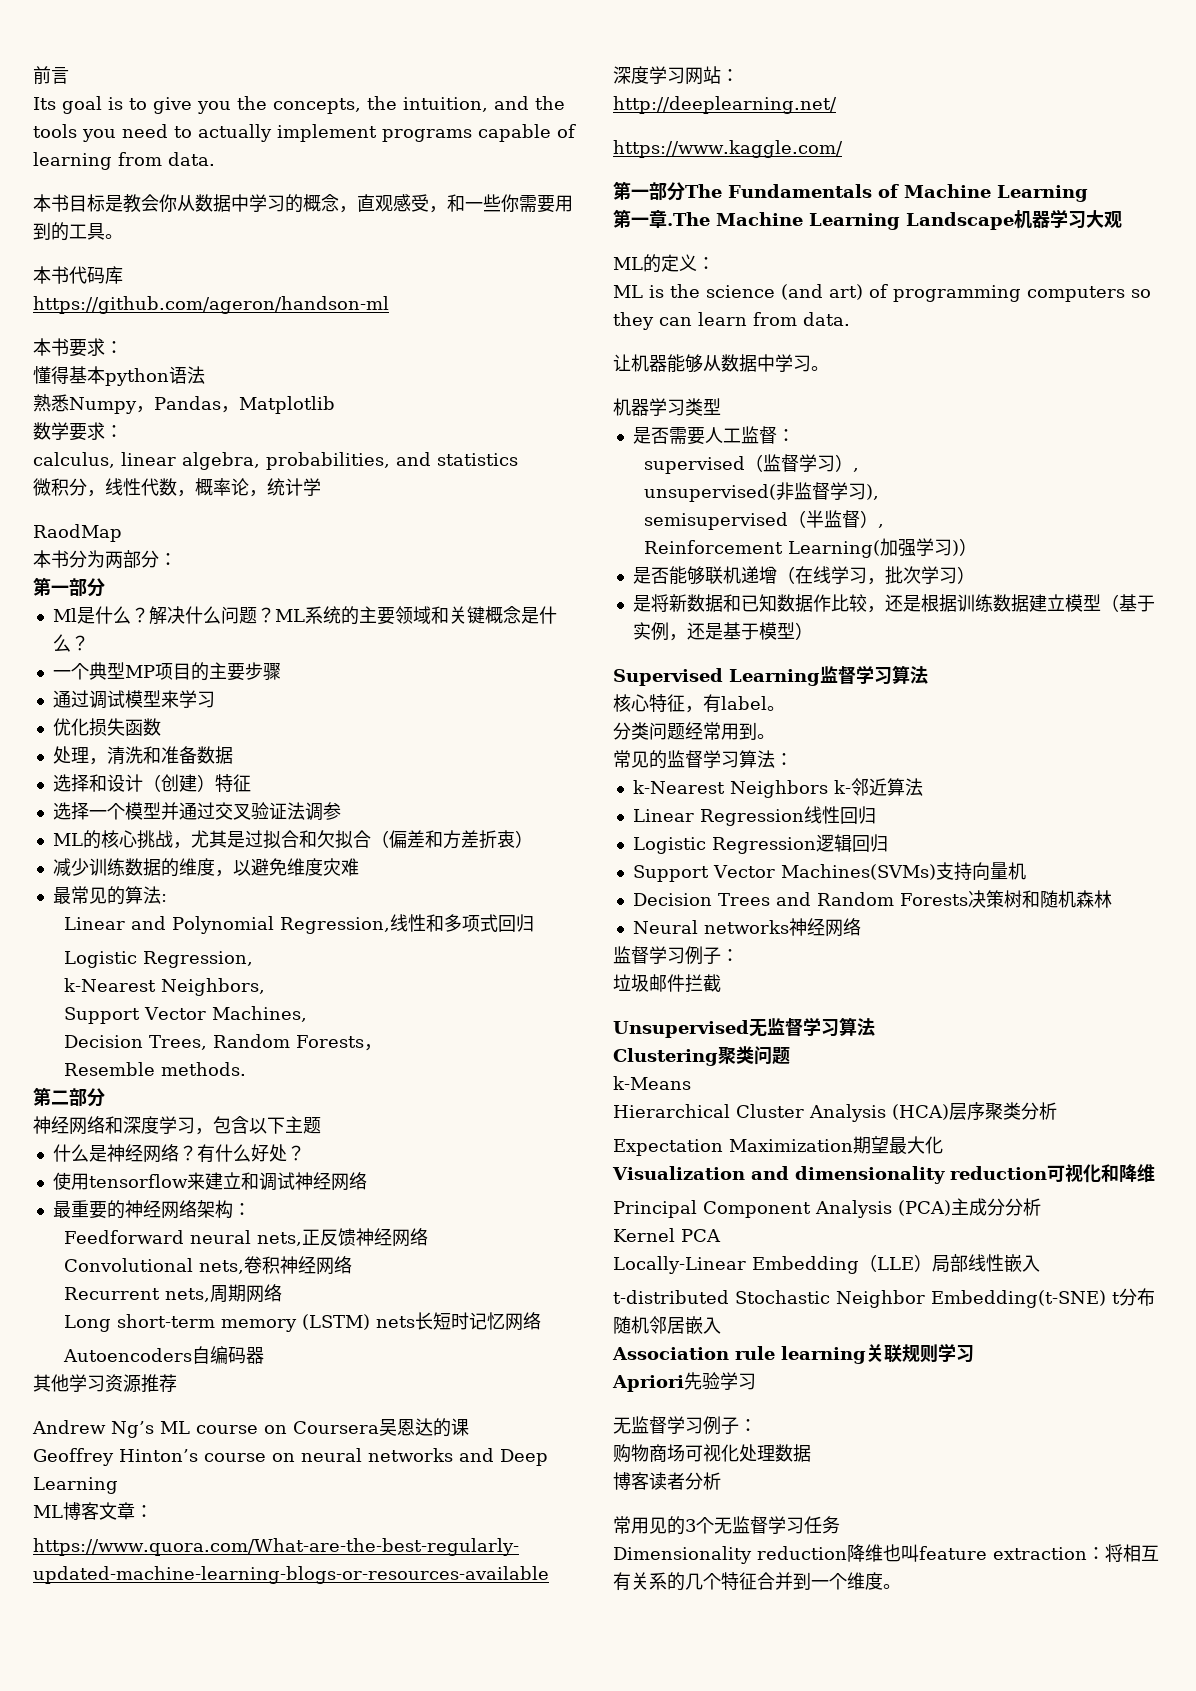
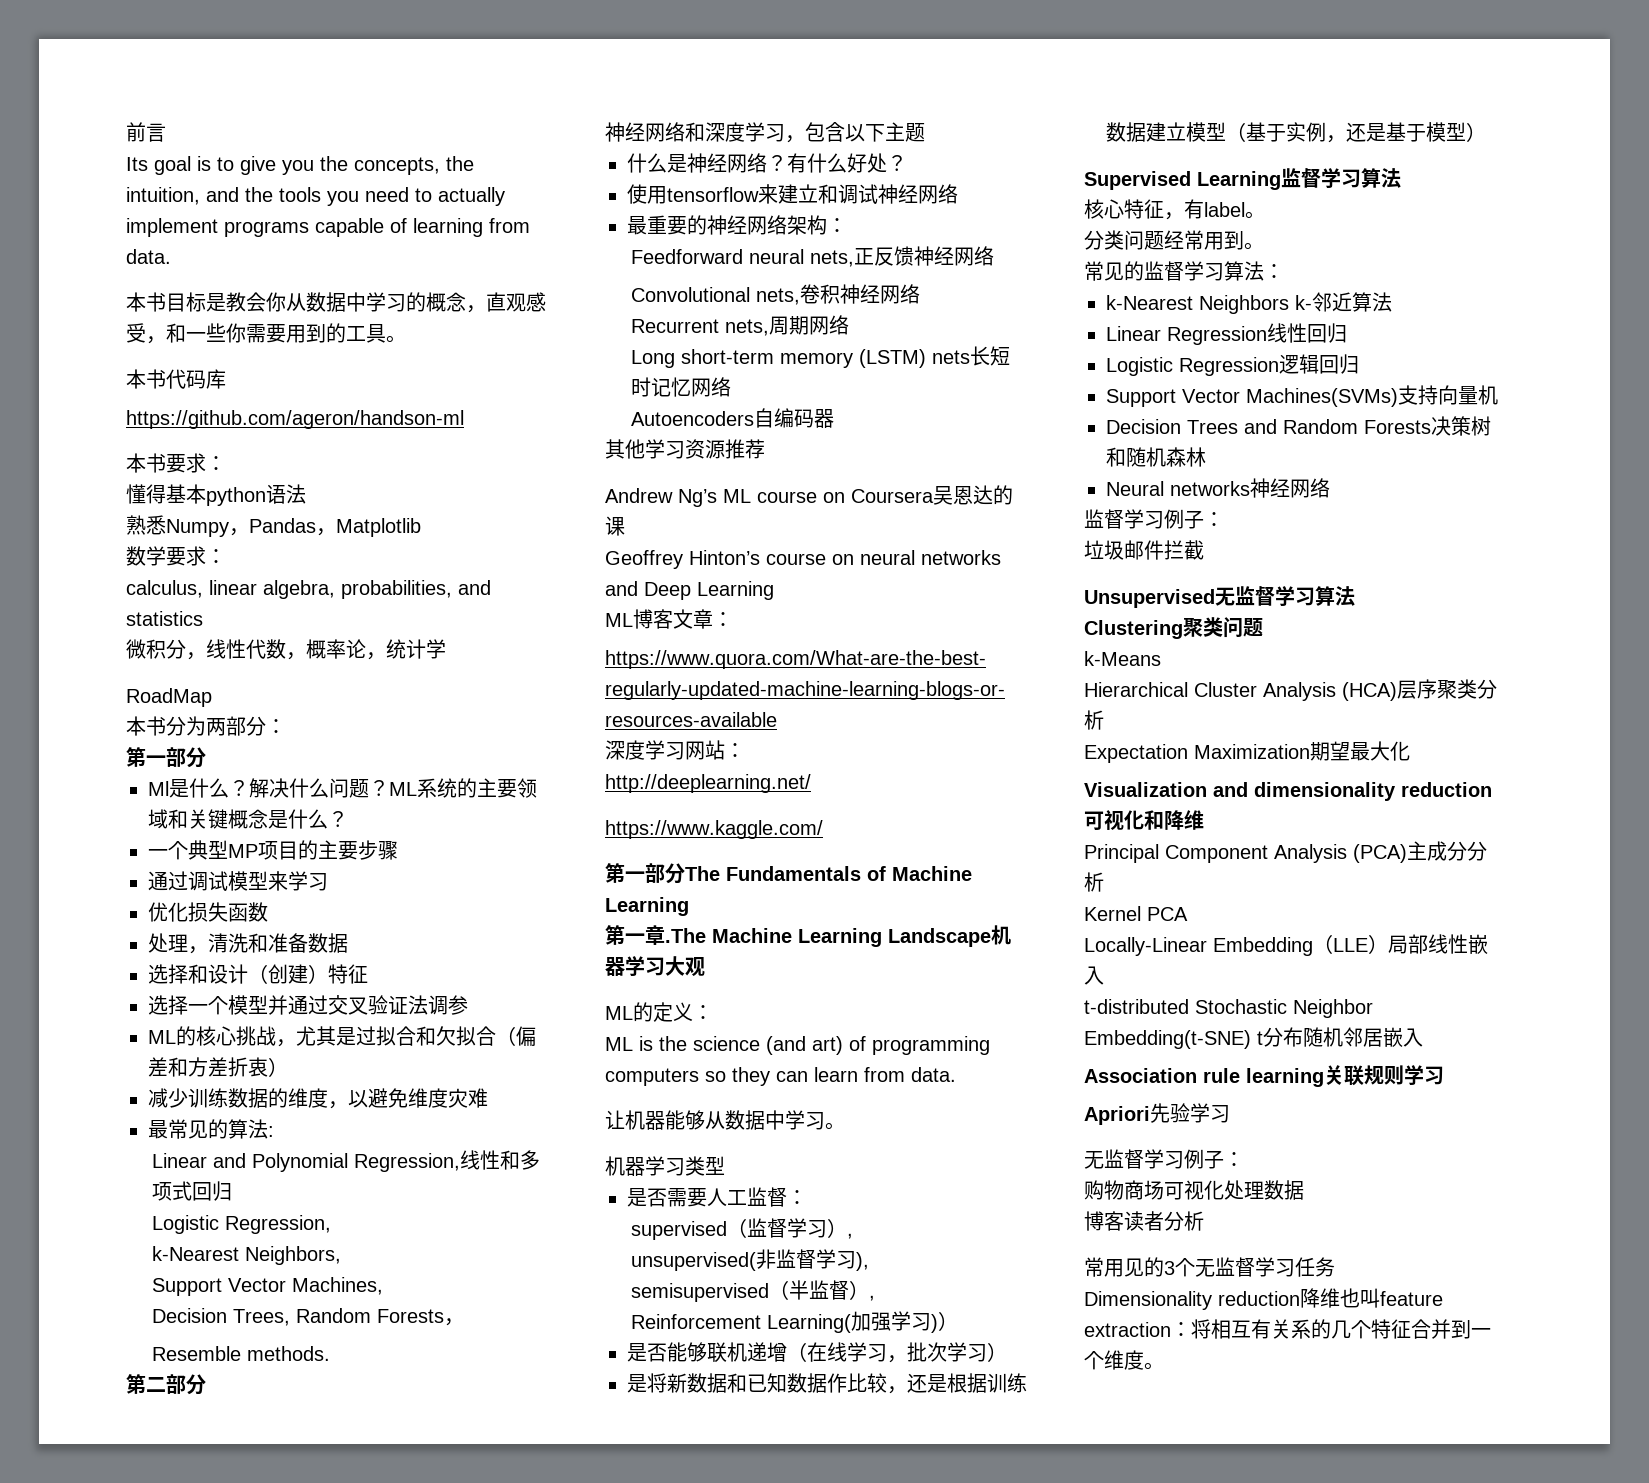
[33,524,122,542] RaodMap -> [126,688,212,707] RoadMap

